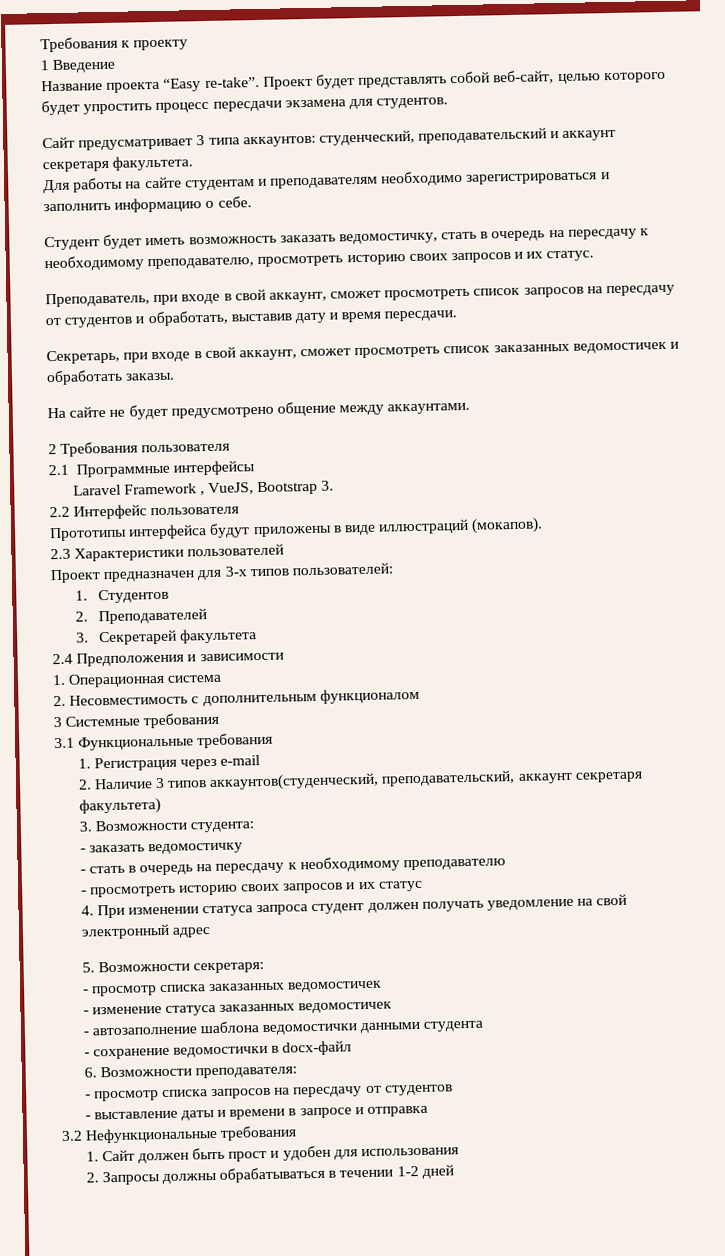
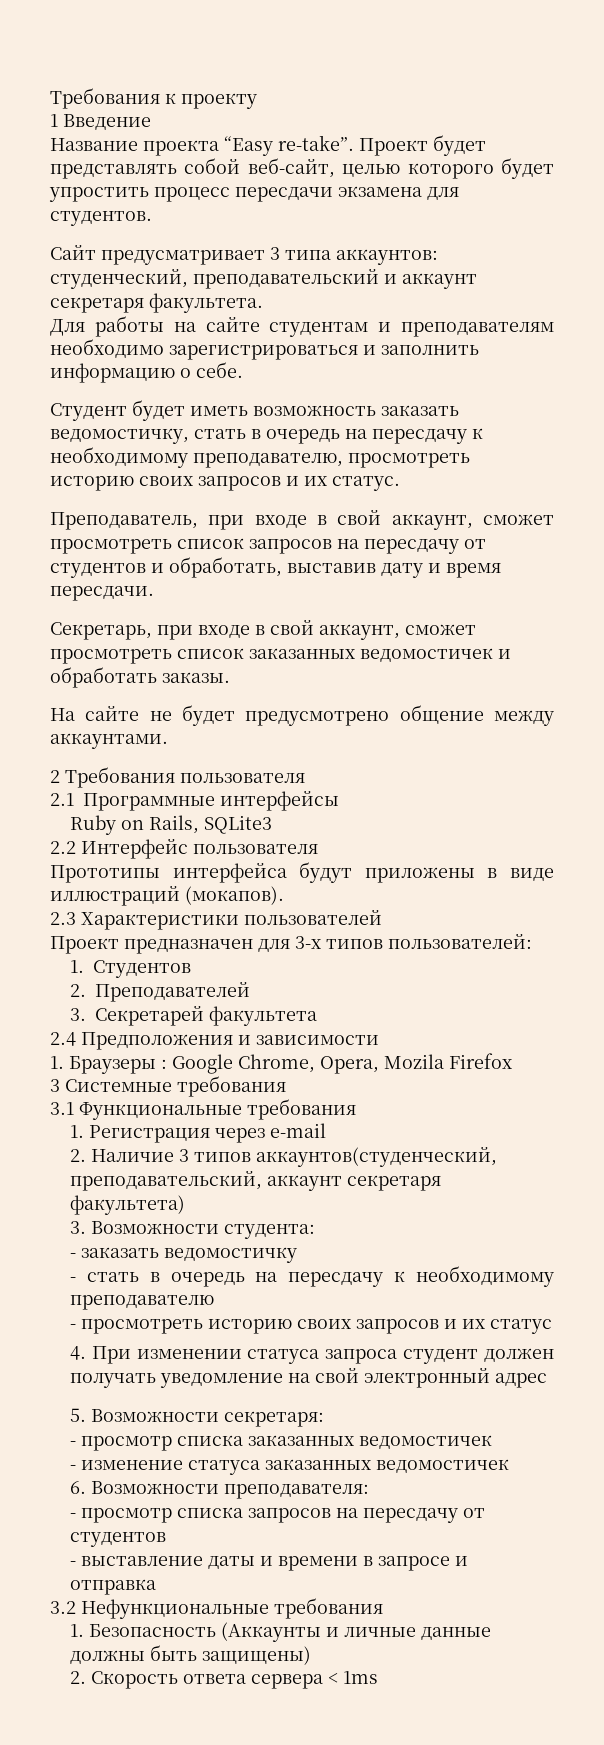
[72,480,335,496] Laravel Framework , VueJS, Bootstrap 3. -> [69,815,272,835] Ruby on Rails, SQLite3
[68,672,223,688] [53,687,420,707] Операционная система // 2. Несовместимость с дополнительным функционалом -> [69,1053,512,1074] Браузеры : Google Chrome, Opera, Mozila Firefox
[82,1020,484,1036] [83,1040,353,1060] // - автозаполнение шаблона ведомостички данными студента // - сохранение ведомостички в docx-файл -> (509, 1466) none
[101,1145,460,1164] [85,1164,454,1186] Сайт должен быть прост и удобен для использования // 2. Запросы должны обрабатываться в течении 1-2 дней -> [88,1622,491,1642] [69,1645,311,1665] [69,1671,378,1689] Безопасность (Аккаунты и личные данные должны быть защищены) // 2. Скорость ответа сервера < 1ms

